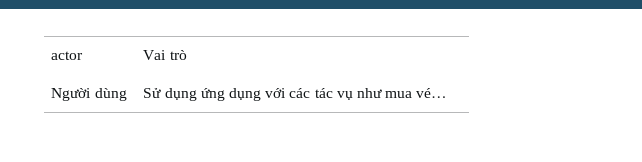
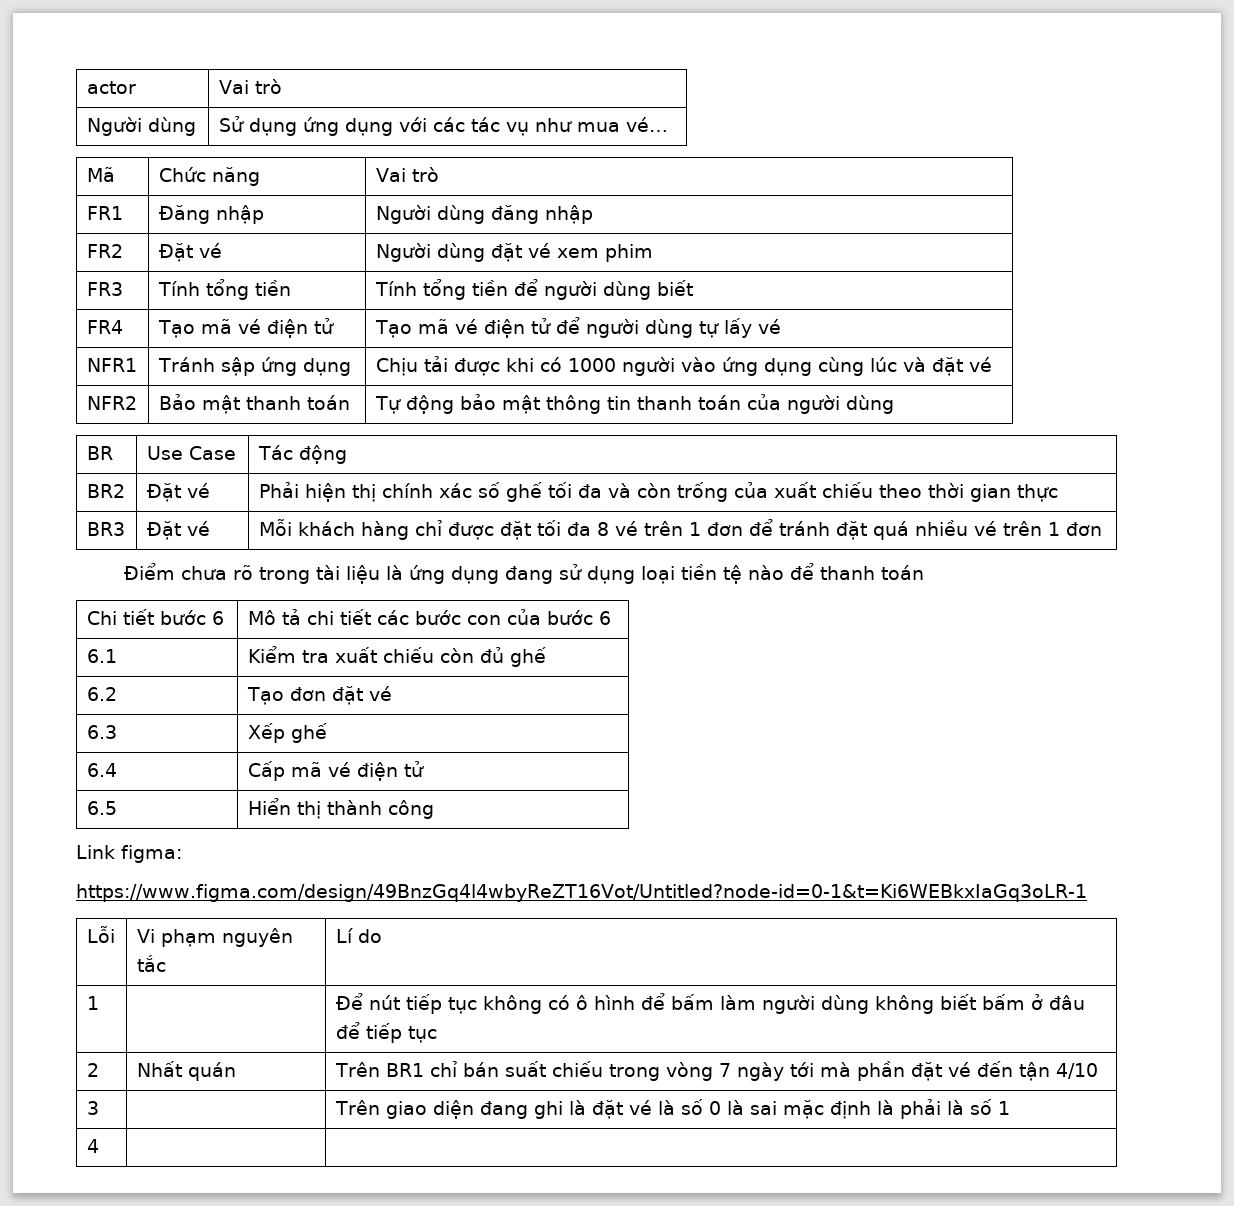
(448, 93) none -> [86,167,115,182] [158,167,260,186] [375,167,439,182] [86,206,123,220] [158,205,264,224] [375,205,593,224] [86,244,123,258] [158,243,222,262] [375,243,653,262] [86,282,123,296] [157,279,291,300] [374,279,693,300] [86,320,123,334] [157,318,334,338] [374,317,781,338] [86,358,137,372] [157,357,351,376] [375,356,992,376] [86,396,137,410] [158,394,350,414] [374,394,894,414] [86,446,113,460] [146,446,236,460] [257,445,347,464] [86,484,125,498] [146,483,210,502] [258,482,1058,502] [86,522,125,536] [146,521,210,540] [258,519,1102,540] [124,563,925,584] [86,609,224,625] [247,609,611,625] [86,649,117,663] [247,646,546,667] [86,687,117,701] [246,686,392,705] [86,725,117,739] [247,723,327,743] [86,763,117,777] [247,761,424,781] [86,801,117,815] [247,798,434,819] [76,845,182,863] [76,884,1087,902] [86,926,115,943] [136,928,293,947] [136,955,166,972] [335,928,382,943] [86,996,99,1010] [335,993,1085,1014] [335,1022,437,1043] [86,1063,99,1077] [136,1061,236,1081] [334,1061,1098,1081] [86,1101,99,1115] [334,1099,1010,1119] [86,1139,99,1153] // Mã | Chức năng | Vai trò // FR1 | Đăng nhập | Người dùng đăng nhập // FR2 | Đặt vé | Người dùng đặt vé xem phim // FR3 | Tính tổng tiền | Tính tổng tiền để người dùng biết // FR4 | Tạo mã vé điện tử | Tạo mã vé điện tử để người dùng tự lấy vé // NFR1 | Tránh sập ứng dụng | Chịu tải được khi có 1000 người vào ứng dụng cùng lúc và đặt vé // NFR2 | Bảo mật thanh toán | Tự động bảo mật thông tin thanh toán của người dùng // BR | Use Case | Tác động // BR2 | Đặt vé | Phải hiện thị chính xác số ghế tối đa và còn trống của xuất chiếu theo thời gian thực // BR3 | Đặt vé | Mỗi khách hàng chỉ được đặt tối đa 8 vé trên 1 đơn để tránh đặt quá nhiều vé trên 1 đơn // Điểm chưa rõ trong tài liệu là ứng dụng đang sử dụng loại tiền tệ nào để thanh toán // Chi tiết bước 6 | Mô tả chi tiết các bước con của bước 6 // 6.1 | Kiểm tra xuất chiếu còn đủ ghế // 6.2 | Tạo đơn đặt vé // 6.3 | Xếp ghế // 6.4 | Cấp mã vé điện tử // 6.5 | Hiển thị thành công // Link figma: // https://www.figma.com/design/49BnzGq4l4wbyReZT16Vot/Untitled?node-id=0-1&t=Ki6WEBkxIaGq3oLR-1 // Lỗi | Vi phạm nguyên tắc | Lí do // 1 | | Để nút tiếp tục không có ô hình để bấm làm người dùng không biết bấm ở đâu để tiếp tục // 2 | Nhất quán | Trên BR1 chỉ bán suất chiếu trong vòng 7 ngày tới mà phần đặt vé đến tận 4/10 // 3 | | Trên giao diện đang ghi là đặt vé là số 0 là sai mặc định là phải là số 1 // 4 | |

